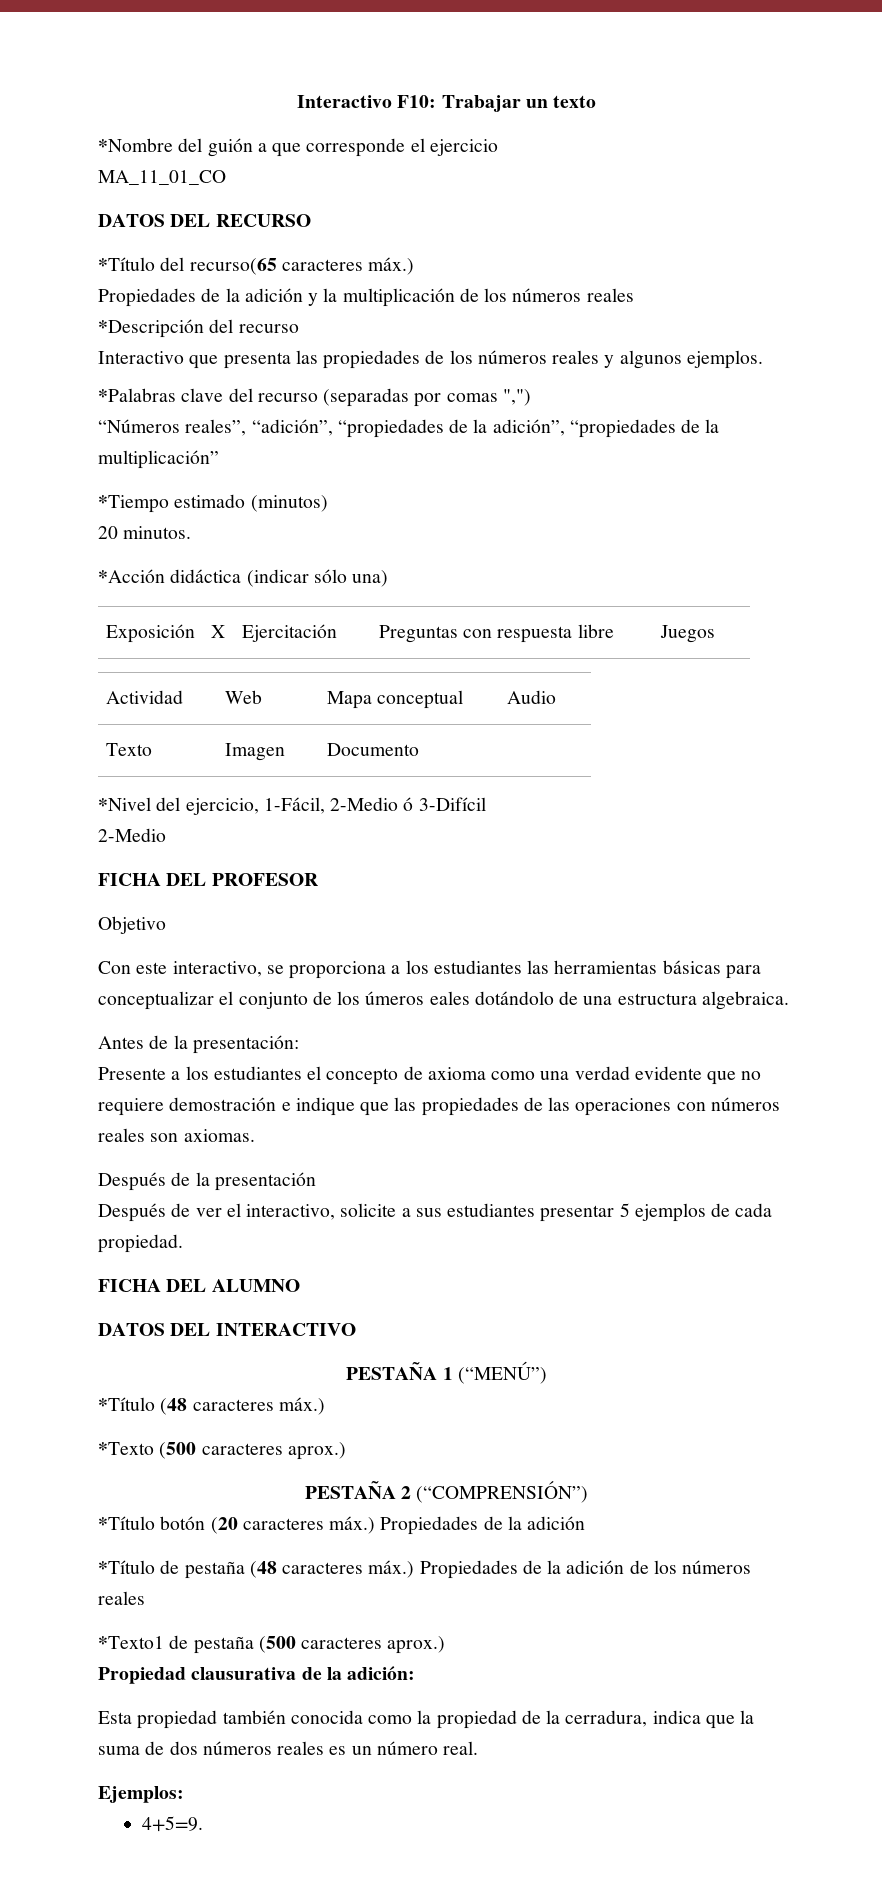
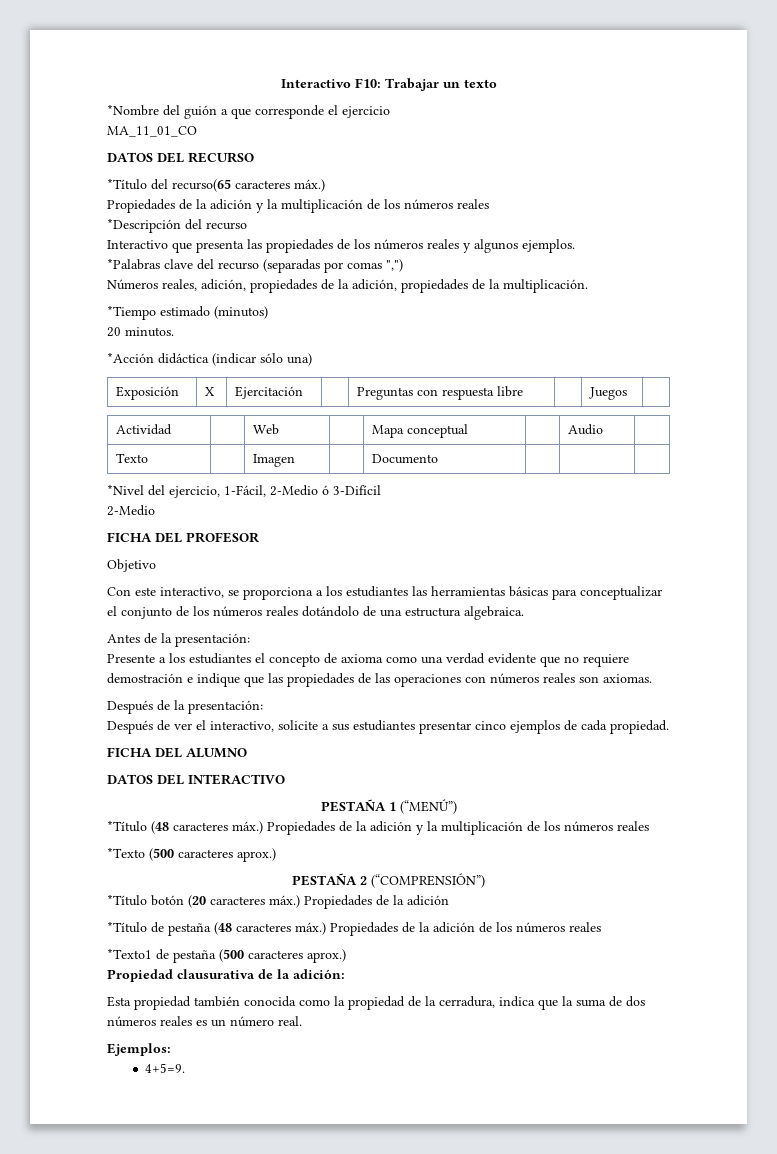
[98,419,720,438] [98,450,219,469] “Números reales”, “adición”, “propiedades de la adición”, “propiedades de la multiplicación” -> [107,279,588,293] Números reales, adición, propiedades de la adición, propiedades de la multiplicación.
[365,991,470,1005] úmeros eales -> [213,606,298,617] números reales
[214,1172,316,1191] presentación -> [188,700,263,714] presentación:
[619,1203,630,1217] 5 -> [475,721,506,730] cinco
(325, 1406) none -> [267,821,649,835] Propiedades de la adición y la multiplicación de los números reales

